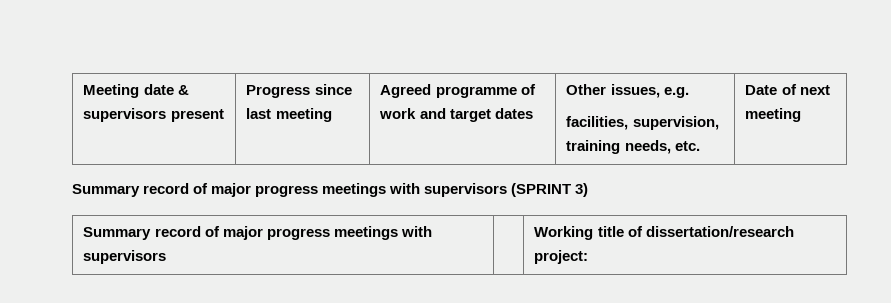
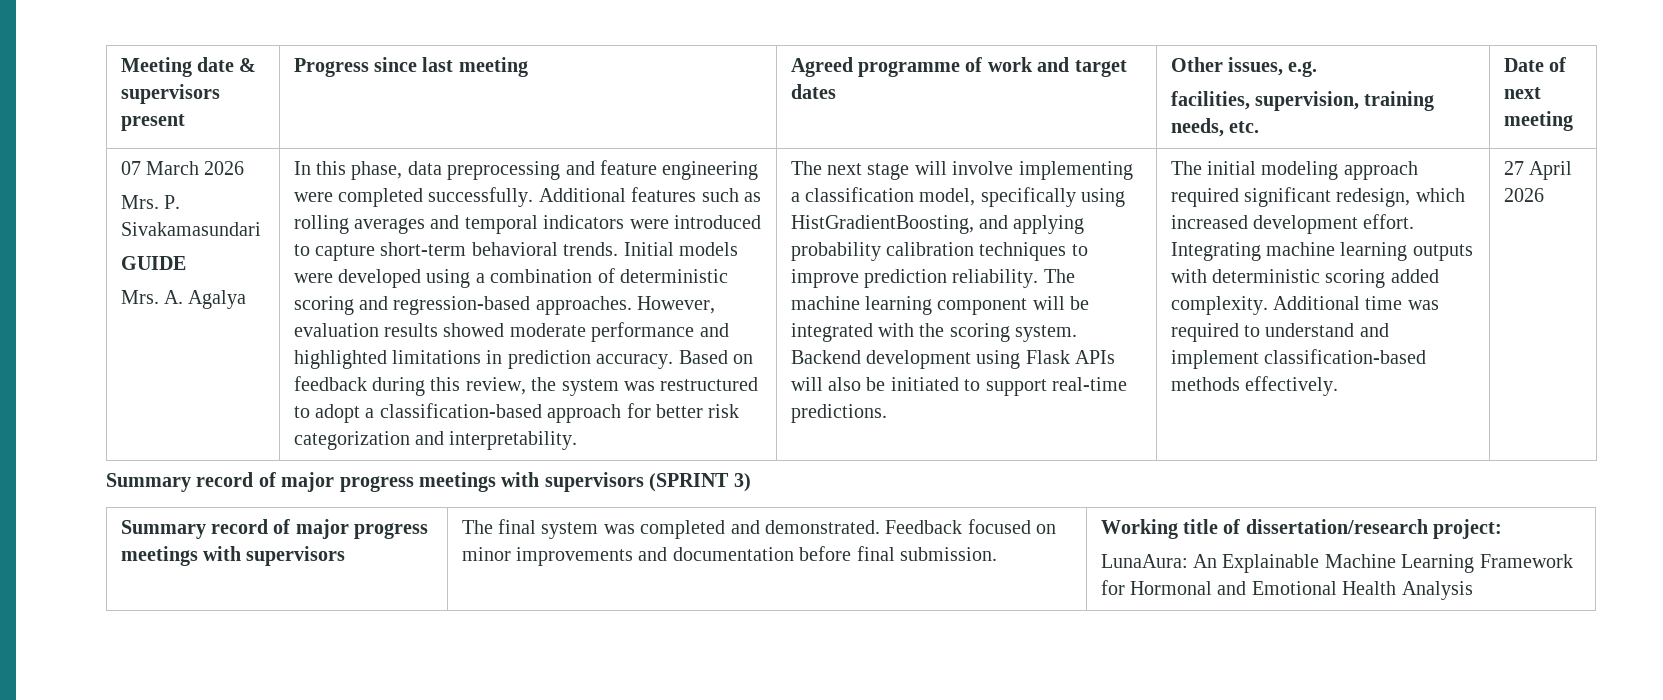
(802, 115) none -> [120,161,245,175] [120,195,181,209] [120,222,261,236] [120,256,186,270] [120,290,247,309] [293,160,759,180] [293,187,762,207] [293,215,762,234] [293,242,739,261] [293,268,729,288] [293,296,716,315] [293,322,729,342] [293,350,754,369] [293,376,759,396] [293,403,740,423] [293,431,578,450] [790,161,1133,180] [790,187,1126,207] [790,215,1085,234] [790,242,1088,261] [790,269,1075,288] [790,296,1090,315] [790,323,1078,342] [790,350,1116,369] [790,377,1128,396] [790,404,887,423] [1170,161,1418,180] [1170,187,1465,207] [1170,214,1415,234] [1170,242,1473,261] [1170,269,1439,288] [1170,296,1439,315] [1170,323,1389,342] [1170,349,1427,369] [1170,376,1339,396] [1503,161,1573,180] [1503,188,1544,202] // 07 March 2026 // Mrs. P. Sivakamasundari // GUIDE // Mrs. A. Agalya | In this phase, data preprocessing and feature engineering were completed successfully. Additional features such as rolling averages and temporal indicators were introduced to capture short-term behavioral trends. Initial models were developed using a combination of deterministic scoring and regression-based approaches. However, evaluation results showed moderate performance and highlighted limitations in prediction accuracy. Based on feedback during this review, the system was restructured to adopt a classification-based approach for better risk categorization and interpretability. | The next stage will involve implementing a classification model, specifically using HistGradientBoosting, and applying probability calibration techniques to improve prediction reliability. The machine learning component will be integrated with the scoring system. Backend development using Flask APIs will also be initiated to support real-time predictions. | The initial modeling approach required significant redesign, which increased development effort. Integrating machine learning outputs with deterministic scoring added complexity. Additional time was required to understand and implement classification-based methods effectively. | 27 April 2026
(167, 257) none -> [461,519,1057,539] [461,546,998,566] The final system was completed and demonstrated. Feedback focused on minor improvements and documentation before final submission.
(589, 257) none -> [1100,554,1573,573] [1100,580,1473,600] // LunaAura: An Explainable Machine Learning Framework for Hormonal and Emotional Health Analysis

